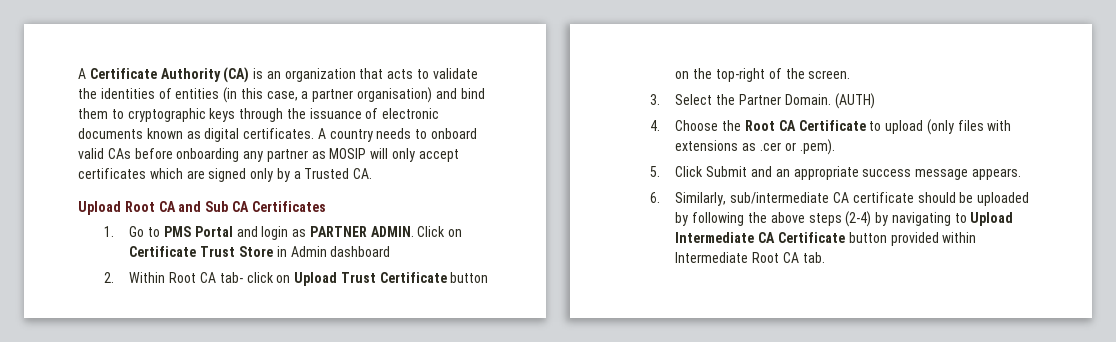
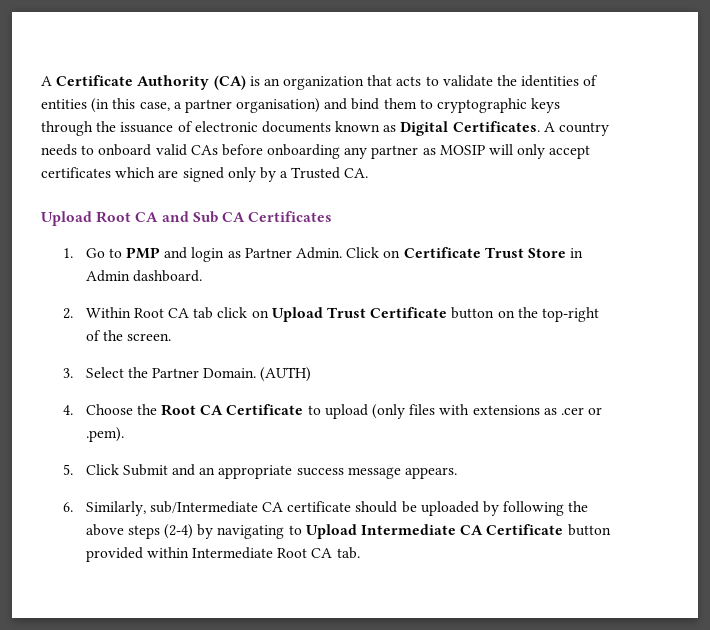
[204,128,315,142] digital certificates. -> [400,121,540,136] Digital Certificates.
[164,226,233,237] PMS Portal -> [126,247,161,259] PMP
[309,226,414,237] PARTNER ADMIN. -> [244,247,343,259] Partner Admin.
[330,246,391,257] dashboard -> [132,270,202,282] dashboard.
[219,272,243,283] tab- -> [193,307,214,319] tab
[730,192,830,204] sub/intermediate -> [149,501,258,513] sub/Intermediate

